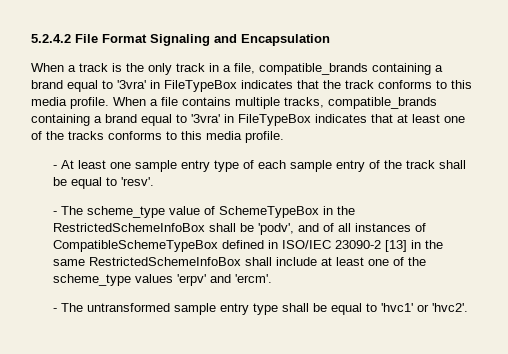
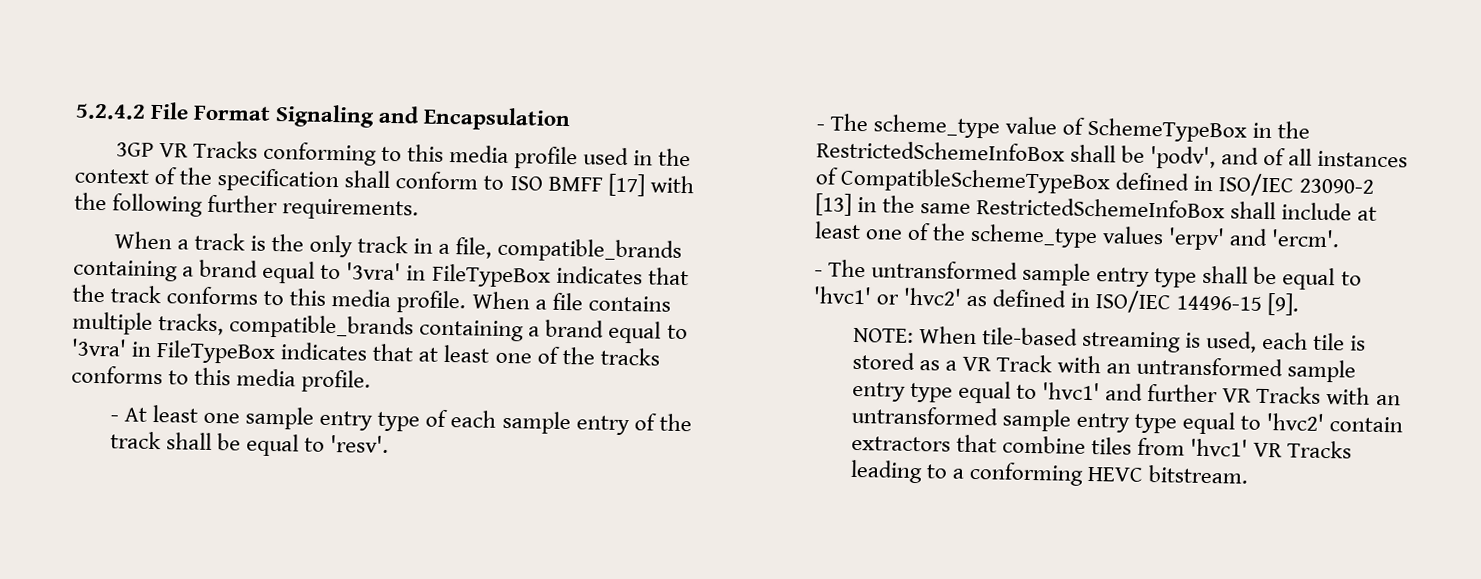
(330, 40) none -> [115,140,692,170] [74,166,694,197] [74,192,420,221] // 3GP VR Tracks conforming to this media profile used in the context of the specification shall conform to ISO BMFF [17] with the following further requirements.
[432,303,469,312] 'hvc2'. -> [903,287,1301,316] [852,326,1367,353] [851,351,1357,383] [851,380,1401,406] [850,405,1404,435] [850,434,1353,459] [849,459,1250,486] 'hvc2' as defined in ISO/IEC 14496-15 [9]. // NOTE: When tile-based streaming is used, each tile is stored as a VR Track with an untransformed sample entry type equal to 'hvc1' and further VR Tracks with an untransformed sample entry type equal to 'hvc2' contain extractors that combine tiles from 'hvc1' VR Tracks leading to a conforming HEVC bitstream.

